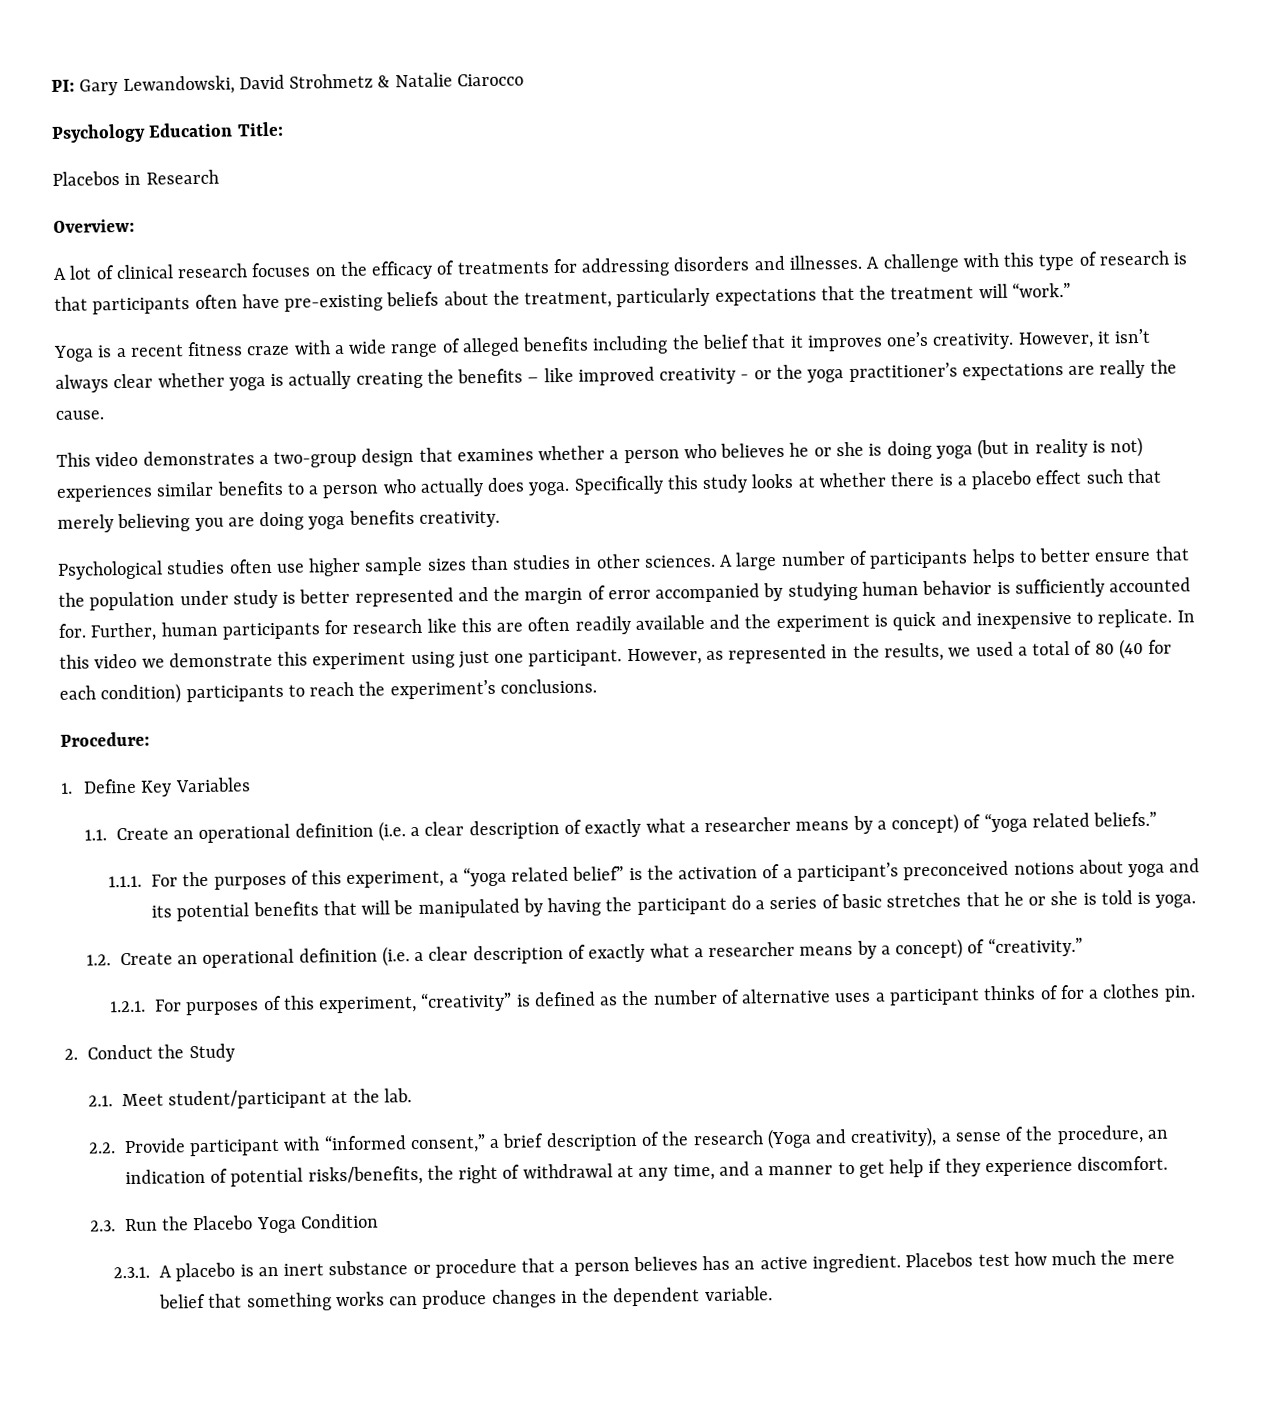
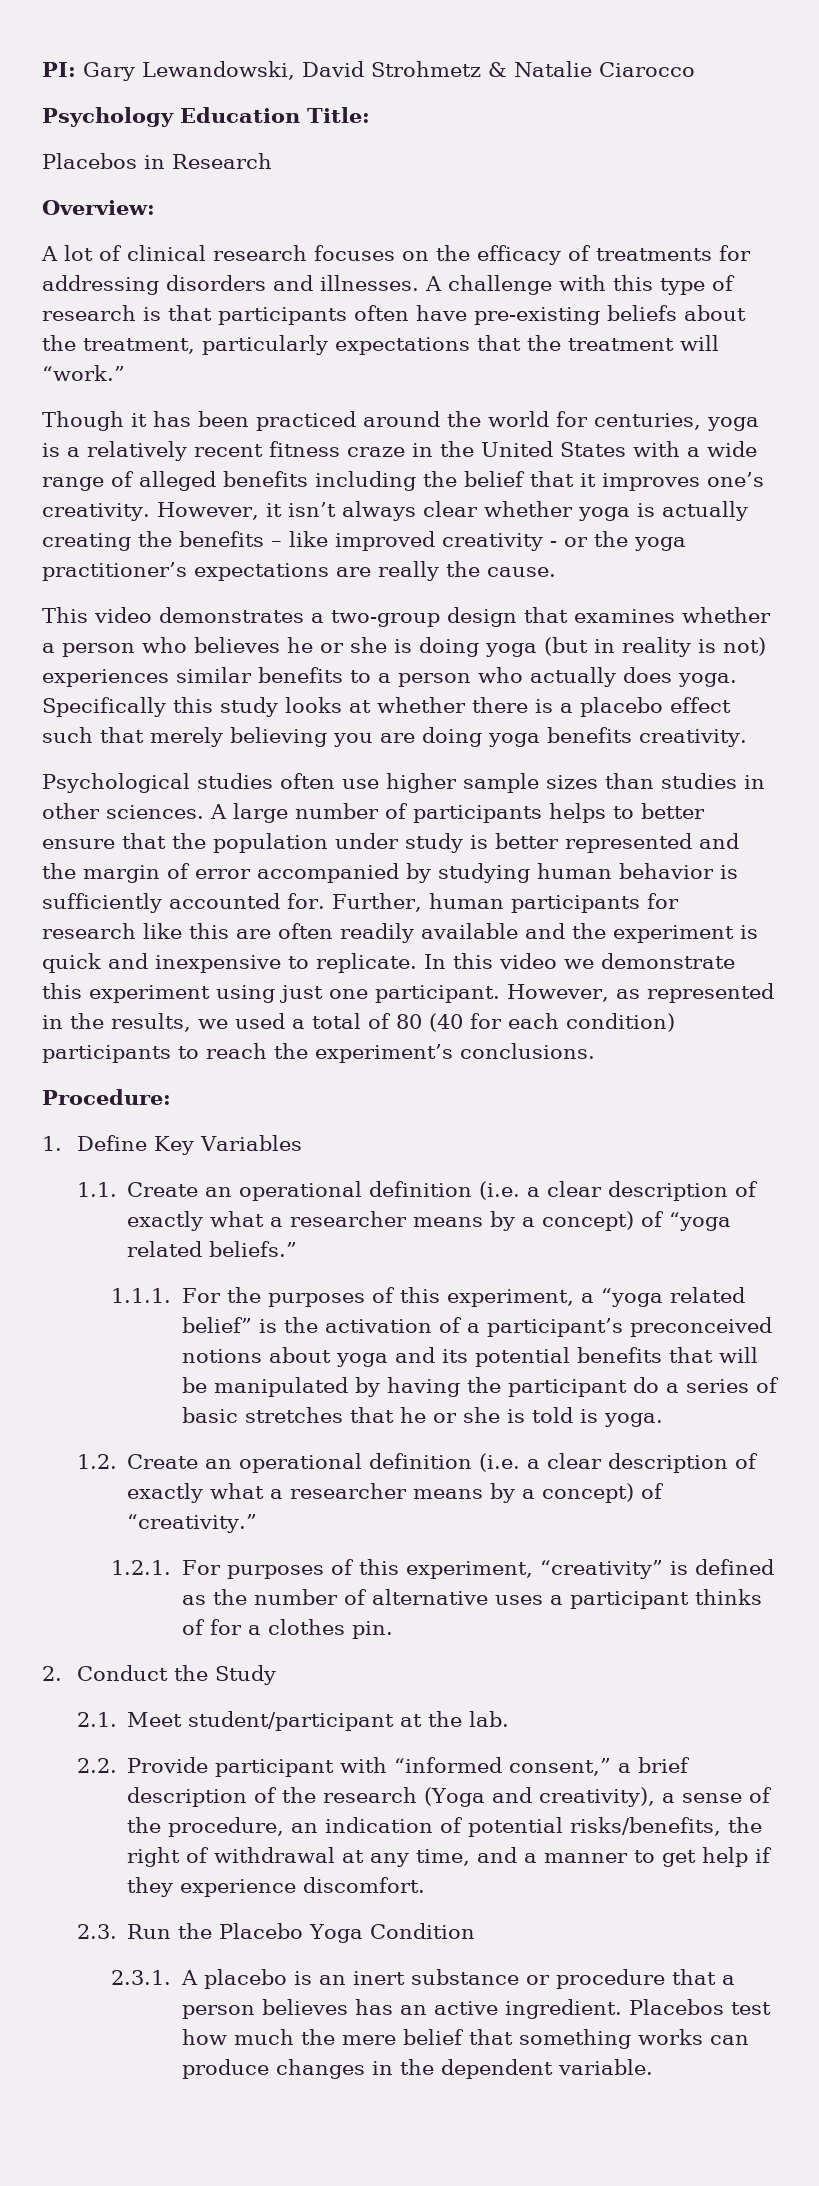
[53,345,127,362] Yoga is a -> [42,411,759,431] [42,441,187,461] Though it has been practiced around the world for centuries, yoga is a relatively
(291, 350) none -> [412,441,626,457] in the United States

